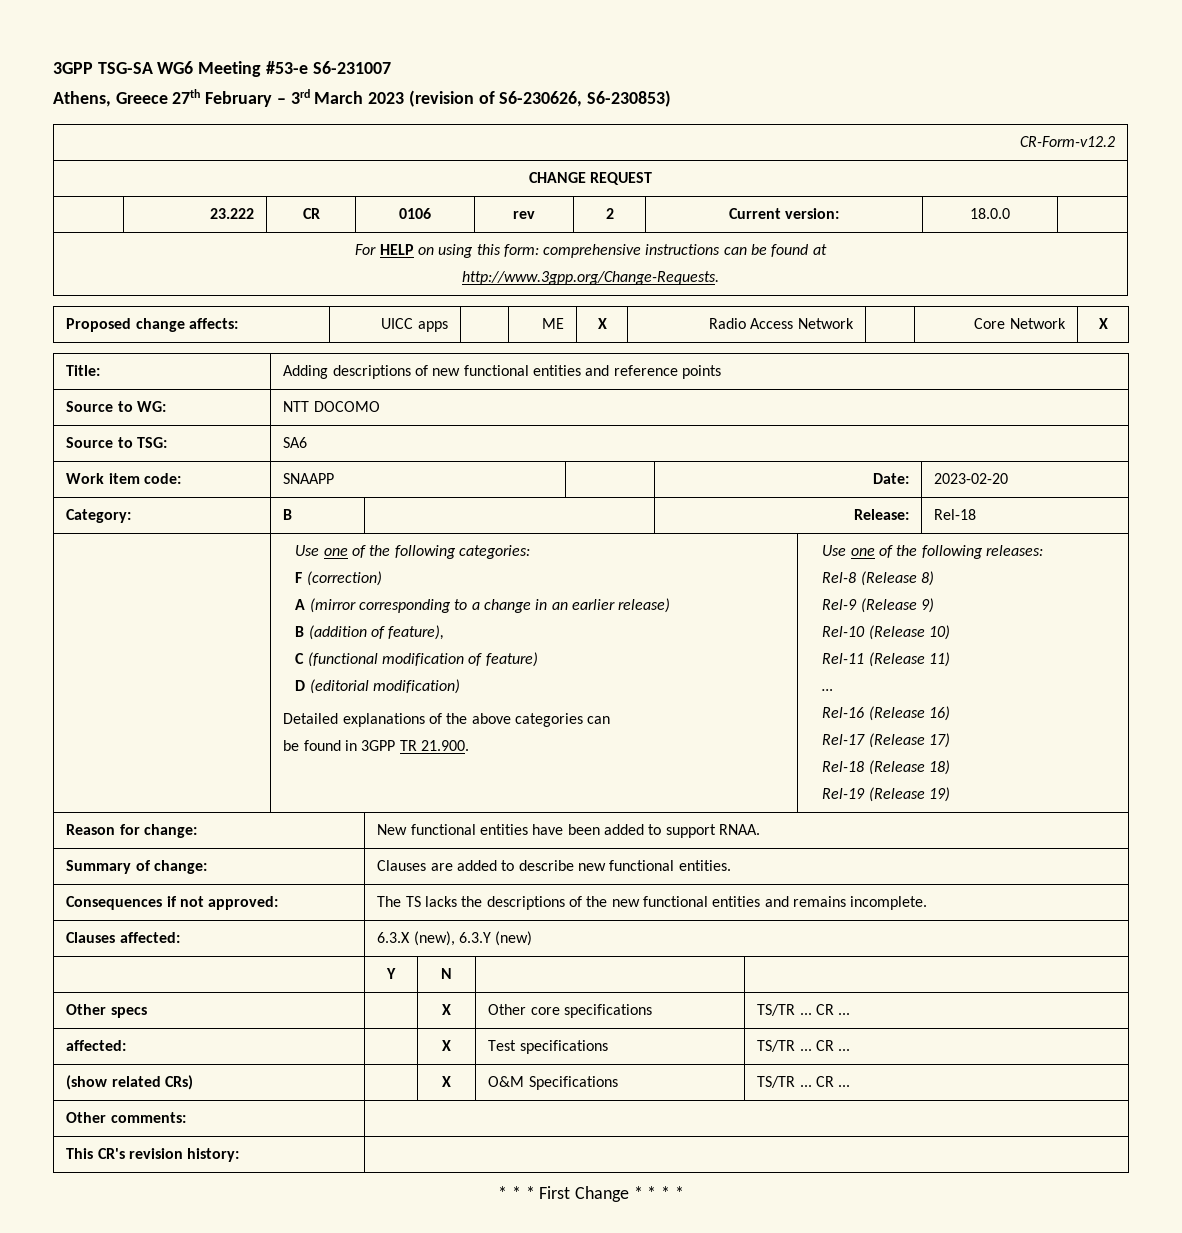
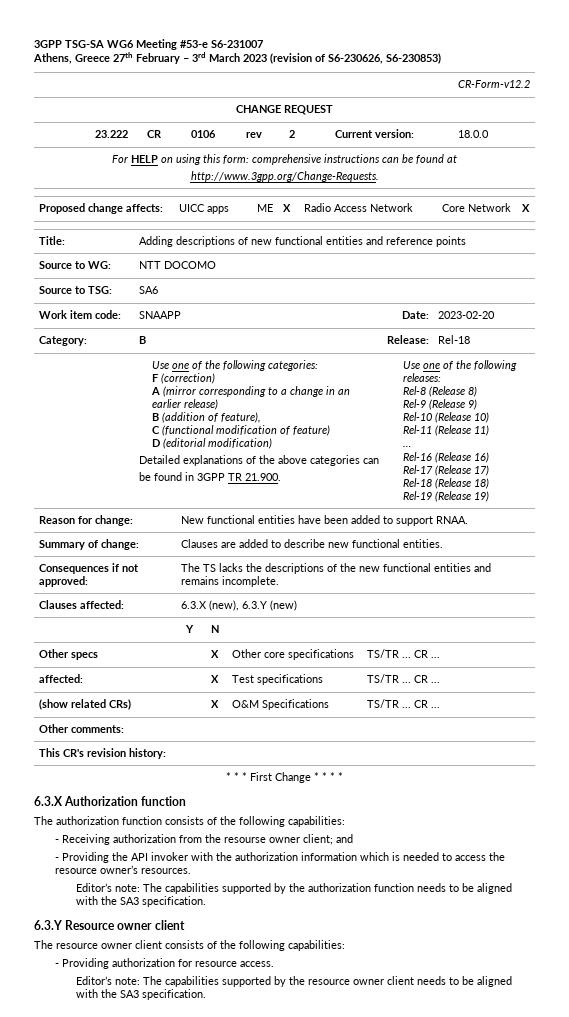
(684, 1192) none -> [34,796,187,806] [34,816,345,827] [54,834,353,845] [54,852,505,863] [54,865,191,874] [75,883,512,894] [75,896,206,907] [34,920,185,930] [34,940,345,951] [54,958,274,969] [75,976,512,987] [75,989,206,1000] // 6.3.X Authorization function // The authorization function consists of the following capabilities: // - Receiving authorization from the resourse owner client; and // - Providing the API invoker with the authorization information which is needed to access the resource owner’s resources. // Editor’s note: The capabilities supported by the authorization function needs to be aligned with the SA3 specification. // 6.3.Y Resource owner client // The resource owner client consists of the following capabilities: // - Providing authorization for resource access. // Editor’s note: The capabilities supported by the resource owner client needs to be aligned with the SA3 specification.

